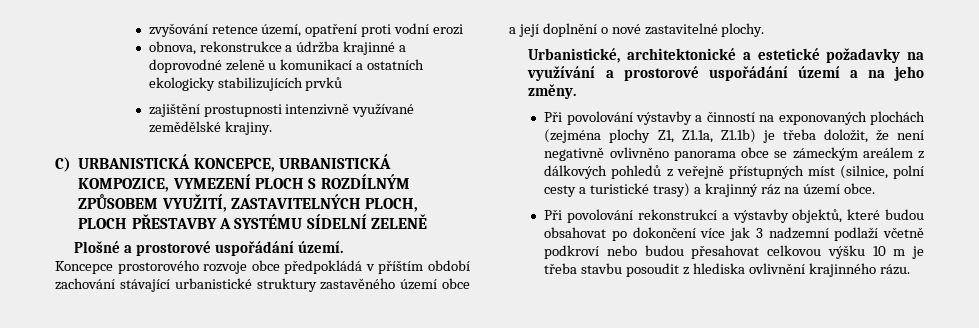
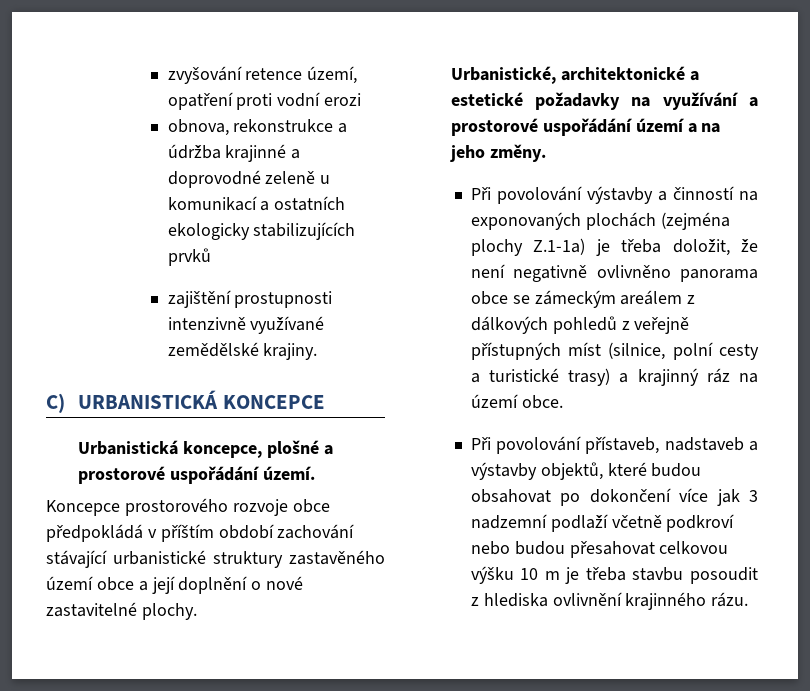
[193,154,391,172] [78,174,410,192] [78,194,419,212] [78,214,427,229] [74,241,121,253] KONCEPCE, URBANISTICKÁ KOMPOZICE, VYMEZENÍ PLOCH S ROZDÍLNÝM ZPŮSOBEM VYUŽITÍ, ZASTAVITELNÝCH PLOCH, PLOCH PŘESTAVBY A SYSTÉMU SÍDELNÍ ZELENĚ // Plošné -> [222,395,325,409] [77,440,319,458] KONCEPCE // Urbanistická koncepce, plošné
[657,129,756,143] Z1, Z1.1a, Z1.1b) -> [533,238,586,255] Z.1-1a)
[637,209,717,220] rekonstrukcí -> [585,436,744,454] přístaveb, nadstaveb

